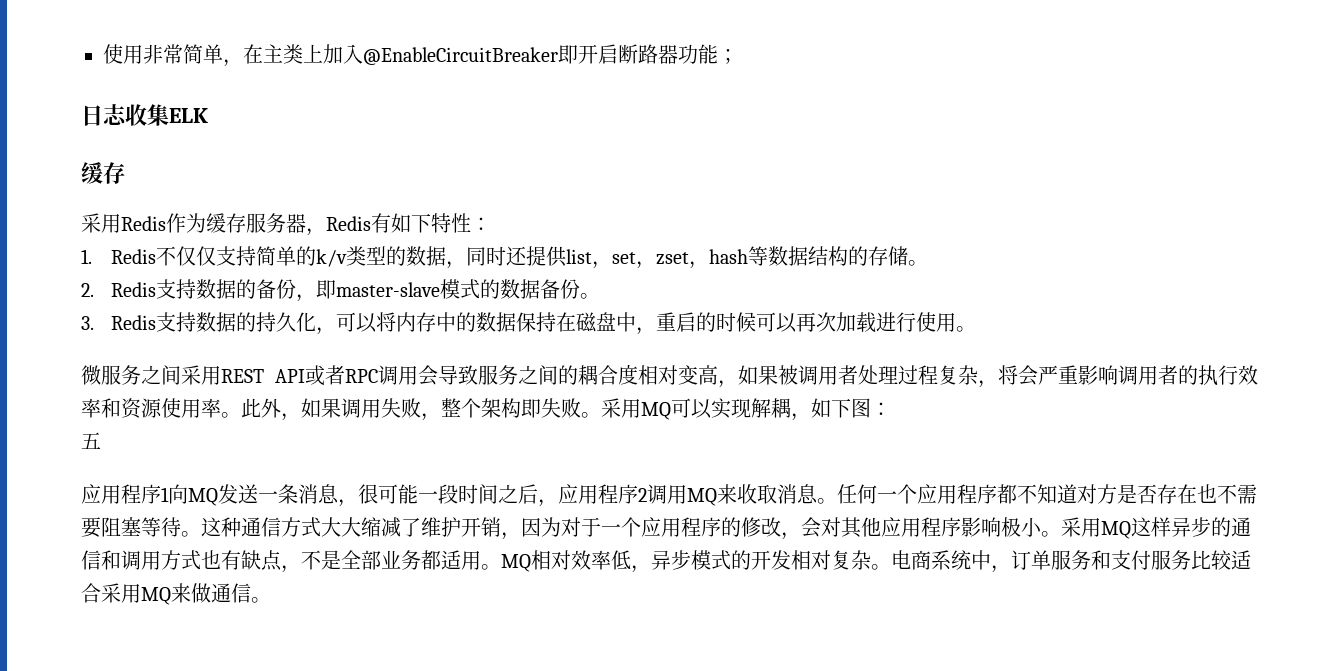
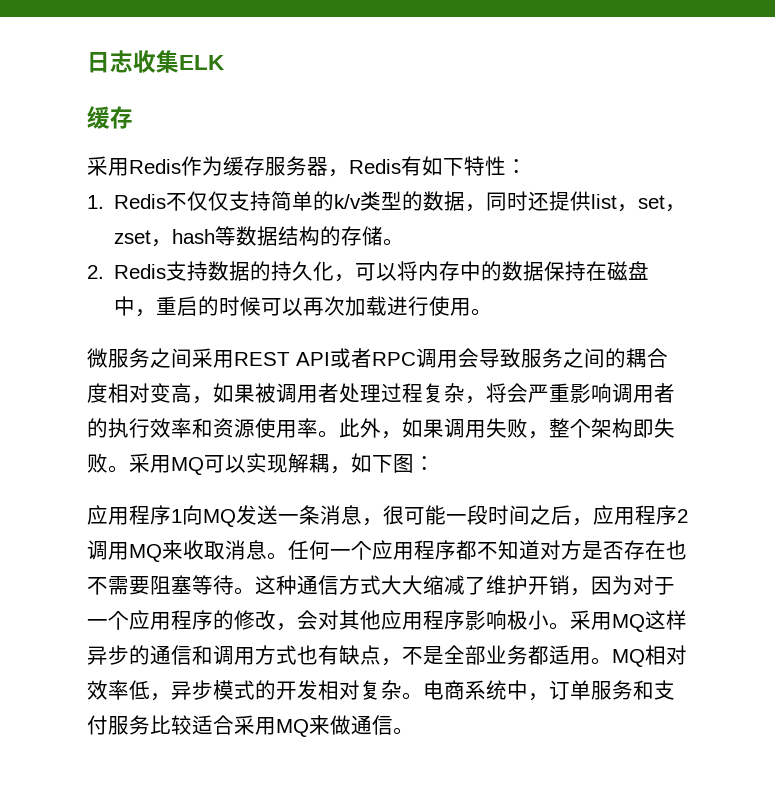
[103,44,738,67] 使用非常简单，在主类上加入@EnableCircuitBreaker即开启断路器功能； // -> (87, 62) none
[255,279,600,302] [81,312,256,332] 备份，即master-slave模式的数据备份。 // 3. Redis支持数据的 -> (272, 271) none
[81,432,101,449] // 五 -> (435, 463) none

